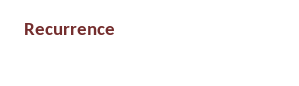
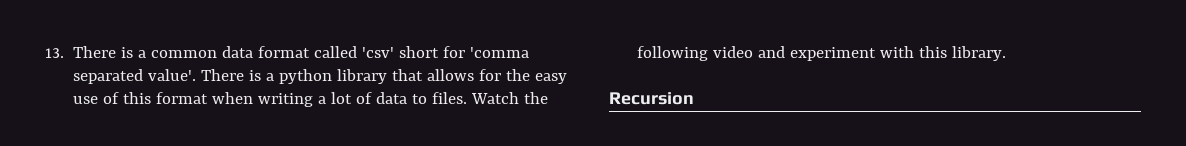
[24,23,115,35] Recurrence -> [45,46,530,58] [73,69,568,84] [73,92,549,107] [637,46,1007,61] [609,92,694,105] 13. There is a common data format called 'csv' short for 'comma separated value'. There is a python library that allows for the easy use of this format when writing a lot of data to files. Watch the following video and experiment with this library. // Recursion

